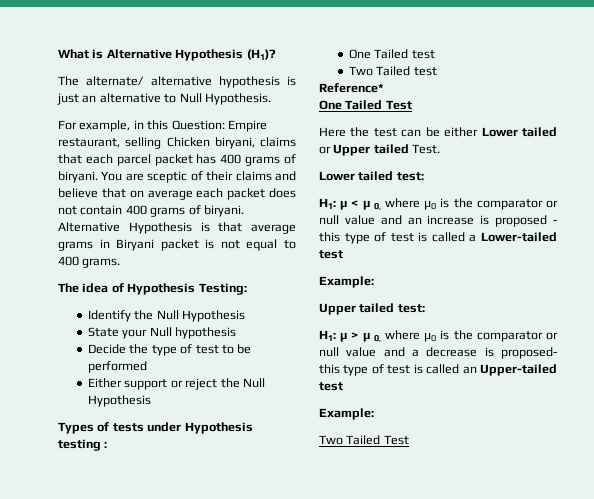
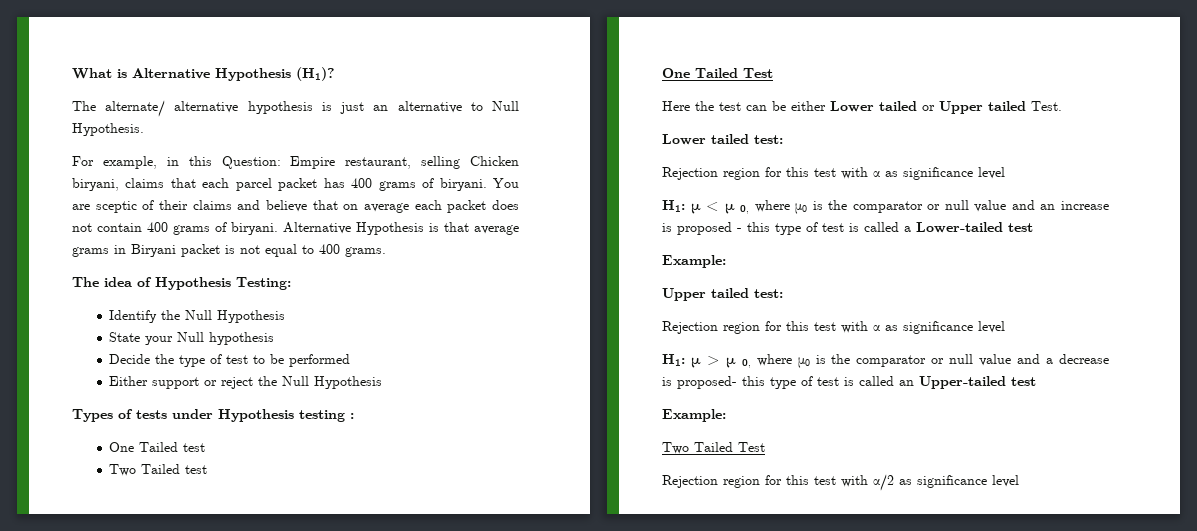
[319,83,384,93] // Reference* -> (208, 469) none
(424, 176) none -> [662,167,1005,180] // Rejection region for this test with α as significance level
(425, 308) none -> [662,321,1005,334] // Rejection region for this test with α as significance level
(409, 440) none -> [662,474,1019,491] // Rejection region for this test with α/2 as significance level

